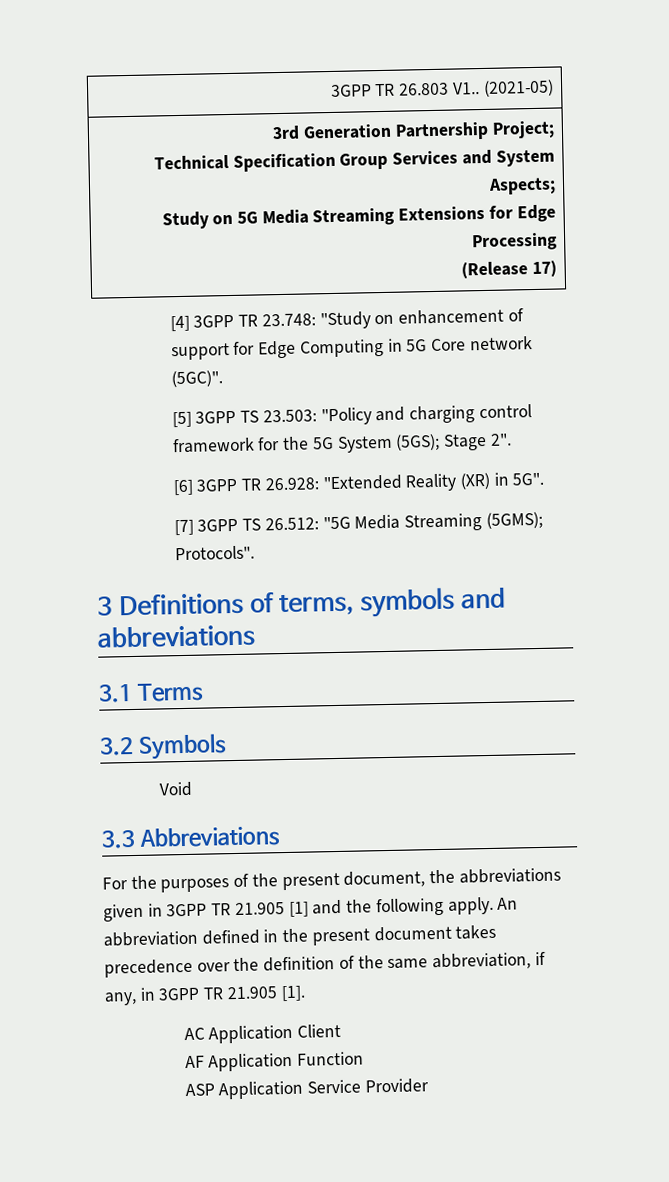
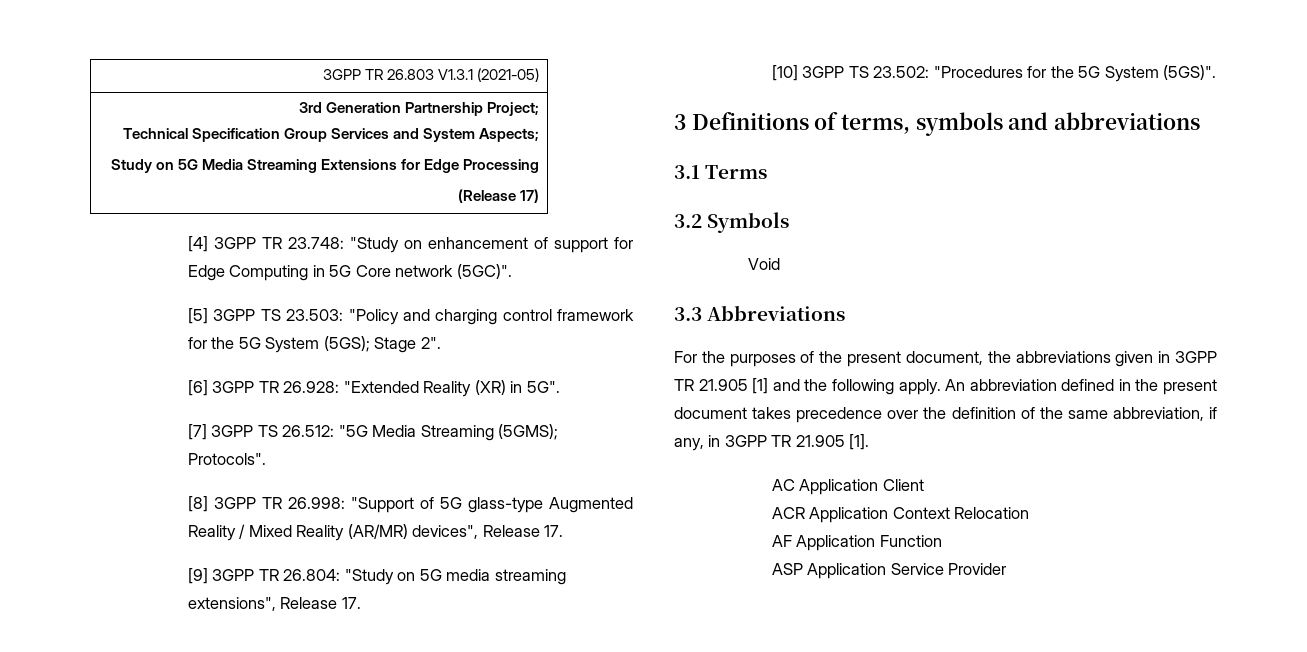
[451,82,480,95] V1.. -> [437,69,473,80] V1.3.1
(255, 553) none -> [188,496,633,513] [188,524,564,541] [188,568,566,585] [188,597,361,611] [772,65,1217,82] // [8] 3GPP TR 26.998: "Support of 5G glass-type Augmented Reality / Mixed Reality (AR/MR) devices", Release 17. // [9] 3GPP TR 26.804: "Study on 5G media streaming extensions", Release 17. // [10] 3GPP TS 23.502: "Procedures for the 5G System (5GS)".
(342, 1030) none -> [772,507,1030,523] // ACR Application Context Relocation

